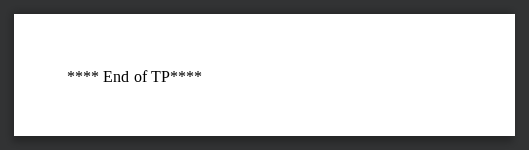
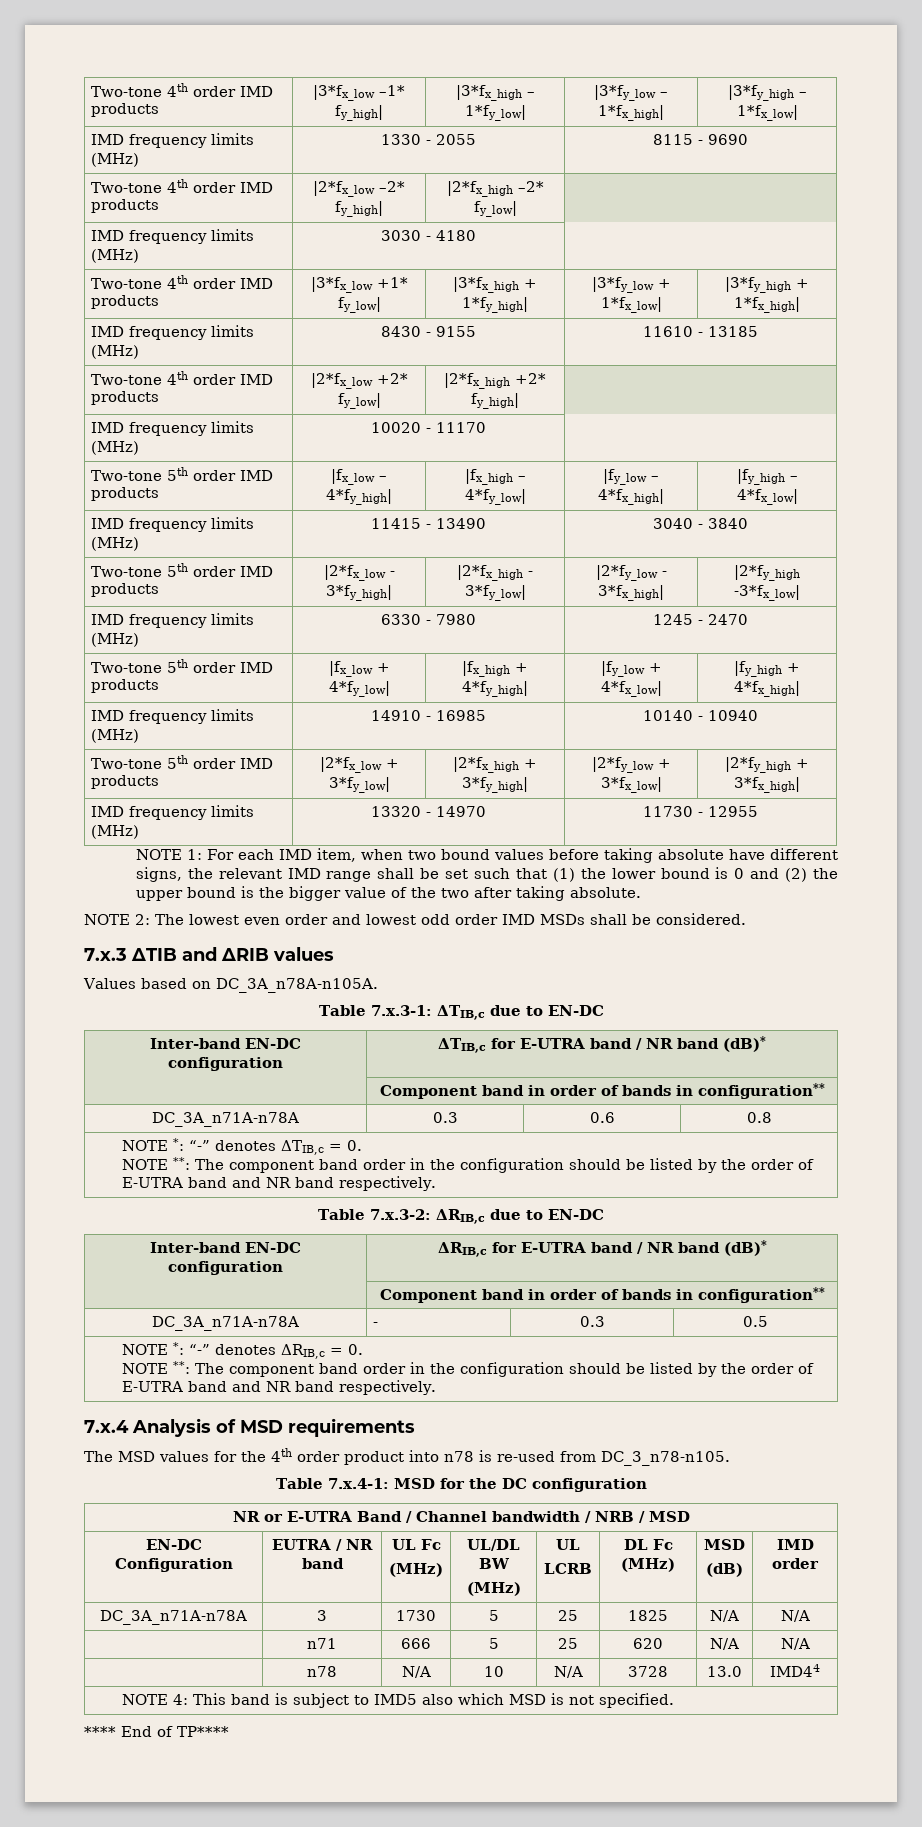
(67, 76) none -> [90,83,273,97] [90,103,159,117] [313,85,405,101] [335,105,383,121] [455,85,535,101] [464,105,526,121] [594,85,668,101] [598,105,664,121] [727,85,807,101] [736,105,798,121] [90,133,254,148] [90,153,139,167] [381,134,476,145] [653,134,748,145] [90,179,273,193] [90,199,159,213] [313,181,405,197] [335,201,383,217] [446,181,544,197] [473,201,517,217] [90,229,254,244] [90,249,139,263] [381,230,476,241] [90,275,273,289] [90,295,159,309] [310,277,408,293] [337,297,381,313] [453,277,537,293] [462,297,528,313] [591,277,671,293] [600,297,662,313] [725,277,809,293] [734,297,800,313] [90,325,254,340] [90,345,139,359] [381,326,476,337] [643,326,758,337] [90,371,273,385] [90,391,159,405] [310,373,408,389] [337,393,381,409] [444,373,546,389] [471,393,519,409] [90,421,254,436] [90,441,139,455] [371,422,486,433] [90,467,273,481] [90,487,159,501] [331,469,387,485] [326,489,392,505] [464,469,526,485] [464,489,526,505] [603,469,659,485] [598,489,664,505] [736,469,798,485] [736,489,798,505] [90,517,254,532] [90,537,139,551] [371,518,486,529] [653,518,748,529] [90,563,273,577] [90,583,159,597] [323,565,395,581] [326,585,392,601] [457,565,533,581] [464,585,526,601] [595,565,667,581] [598,585,664,601] [734,565,800,581] [734,585,800,601] [90,613,254,628] [90,633,139,647] [381,614,476,625] [653,614,748,625] [90,659,273,673] [90,679,159,693] [328,661,390,677] [328,681,390,697] [462,661,528,677] [462,681,528,697] [600,661,662,677] [600,681,662,697] [734,661,800,677] [734,681,800,697] [90,709,254,724] [90,729,139,743] [371,710,486,721] [643,710,758,721] [90,755,273,769] [90,775,159,789] [319,757,399,773] [328,777,390,793] [453,757,537,773] [462,777,528,793] [591,757,671,773] [600,777,662,793] [725,757,809,773] [734,777,800,793] [90,805,254,820] [90,825,139,839] [371,806,486,817] [643,806,758,817] [135,848,838,863] [135,867,838,882] [135,886,641,901] [84,913,746,925] [84,947,334,961] [83,978,378,993] [318,1005,604,1020] [150,1038,301,1049] [168,1057,283,1071] [438,1036,766,1053] [379,1083,825,1099] [152,1112,299,1127] [432,1112,458,1123] [589,1112,615,1123] [746,1112,772,1123] [122,1138,363,1155] [122,1157,815,1173] [122,1176,437,1191] [318,1209,604,1224] [150,1242,301,1253] [168,1261,283,1275] [437,1240,767,1257] [379,1287,825,1303] [152,1316,299,1331] [372,1322,378,1327] [579,1316,605,1327] [743,1316,768,1327] [122,1342,364,1359] [122,1361,815,1377] [122,1380,437,1395] [84,1418,415,1437] [84,1448,730,1466] [275,1478,647,1492] [232,1511,690,1523] [145,1539,202,1550] [114,1558,233,1572] [272,1539,373,1551] [301,1558,344,1569] [391,1539,441,1550] [389,1563,443,1577] [467,1539,520,1551] [478,1558,510,1569] [466,1582,521,1596] [556,1539,580,1550] [544,1563,592,1574] [623,1539,673,1550] [621,1558,675,1572] [704,1539,745,1550] [706,1563,743,1577] [776,1539,814,1550] [772,1558,819,1569] [100,1610,247,1625] [317,1610,327,1621] [396,1610,436,1621] [488,1610,499,1621] [558,1610,578,1621] [628,1610,668,1621] [710,1610,739,1622] [780,1610,810,1622] [307,1638,337,1649] [401,1638,431,1649] [488,1638,499,1649] [558,1638,578,1649] [633,1638,663,1649] [710,1638,739,1650] [780,1638,810,1650] [307,1666,337,1677] [401,1666,431,1678] [483,1666,504,1677] [553,1666,583,1678] [628,1666,668,1677] [707,1666,742,1677] [770,1664,820,1677] [122,1693,675,1708] Two-tone 4th order IMD products | |3*fx_low –1* fy_high| | |3*fx_high – 1*fy_low| | |3*fy_low – 1*fx_high| | |3*fy_high – 1*fx_low| // IMD frequency limits (MHz) | 1330 - 2055 | 8115 - 9690 // Two-tone 4th order IMD products | |2*fx_low –2* fy_high| | |2*fx_high –2* fy_low| | // IMD frequency limits (MHz) | 3030 - 4180 | // Two-tone 4th order IMD products | |3*fx_low +1* fy_low| | |3*fx_high + 1*fy_high| | |3*fy_low + 1*fx_low| | |3*fy_high + 1*fx_high| // IMD frequency limits (MHz) | 8430 - 9155 | 11610 - 13185 // Two-tone 4th order IMD products | |2*fx_low +2* fy_low| | |2*fx_high +2* fy_high| | // IMD frequency limits (MHz) | 10020 - 11170 | // Two-tone 5th order IMD products | |fx_low – 4*fy_high| | |fx_high – 4*fy_low| | |fy_low – 4*fx_high| | |fy_high – 4*fx_low| // IMD frequency limits (MHz) | 11415 - 13490 | 3040 - 3840 // Two-tone 5th order IMD products | |2*fx_low - 3*fy_high| | |2*fx_high - 3*fy_low| | |2*fy_low - 3*fx_high| | |2*fy_high -3*fx_low| // IMD frequency limits (MHz) | 6330 - 7980 | 1245 - 2470 // Two-tone 5th order IMD products | |fx_low + 4*fy_low| | |fx_high + 4*fy_high| | |fy_low + 4*fx_low| | |fy_high + 4*fx_high| // IMD frequency limits (MHz) | 14910 - 16985 | 10140 - 10940 // Two-tone 5th order IMD products | |2*fx_low + 3*fy_low| | |2*fx_high + 3*fy_high| | |2*fy_low + 3*fx_low| | |2*fy_high + 3*fx_high| // IMD frequency limits (MHz) | 13320 - 14970 | 11730 - 12955 // NOTE 1: For each IMD item, when two bound values before taking absolute have different signs, the relevant IMD range shall be set such that (1) the lower bound is 0 and (2) the upper bound is the bigger value of the two after taking absolute. // NOTE 2: The lowest even order and lowest odd order IMD MSDs shall be considered. // 7.x.3 ∆TIB and ∆RIB values // Values based on DC_3A_n78A-n105A. // Table 7.x.3-1: ΔTIB,c due to EN-DC // Inter-band EN-DC configuration | ΔTIB,c for E-UTRA band / NR band (dB)* // | Component band in order of bands in configuration** // DC_3A_n71A-n78A | 0.3 | 0.6 | 0.8 // NOTE *: “-” denotes ΔTIB,c = 0. // NOTE **: The component band order in the configuration should be listed by the order of E-UTRA band and NR band respectively. // Table 7.x.3-2: ΔRIB,c due to EN-DC // Inter-band EN-DC configuration | ΔRIB,c for E-UTRA band / NR band (dB)* // | Component band in order of bands in configuration** // DC_3A_n71A-n78A | - | 0.3 | 0.5 // NOTE *: “-” denotes ΔRIB,c = 0. // NOTE **: The component band order in the configuration should be listed by the order of E-UTRA band and NR band respectively. // 7.x.4 Analysis of MSD requirements // The MSD values for the 4th order product into n78 is re-used from DC_3_n78-n105. // Table 7.x.4-1: MSD for the DC configuration // NR or E-UTRA Band / Channel bandwidth / NRB / MSD // EN-DC Configuration | EUTRA / NR band | UL Fc // (MHz) | UL/DL BW // (MHz) | UL // LCRB | DL Fc (MHz) | MSD // (dB) | IMD order // DC_3A_n71A-n78A | 3 | 1730 | 5 | 25 | 1825 | N/A | N/A // | n71 | 666 | 5 | 25 | 620 | N/A | N/A // | n78 | N/A | 10 | N/A | 3728 | 13.0 | IMD44 // NOTE 4: This band is subject to IMD5 also which MSD is not specified. //

